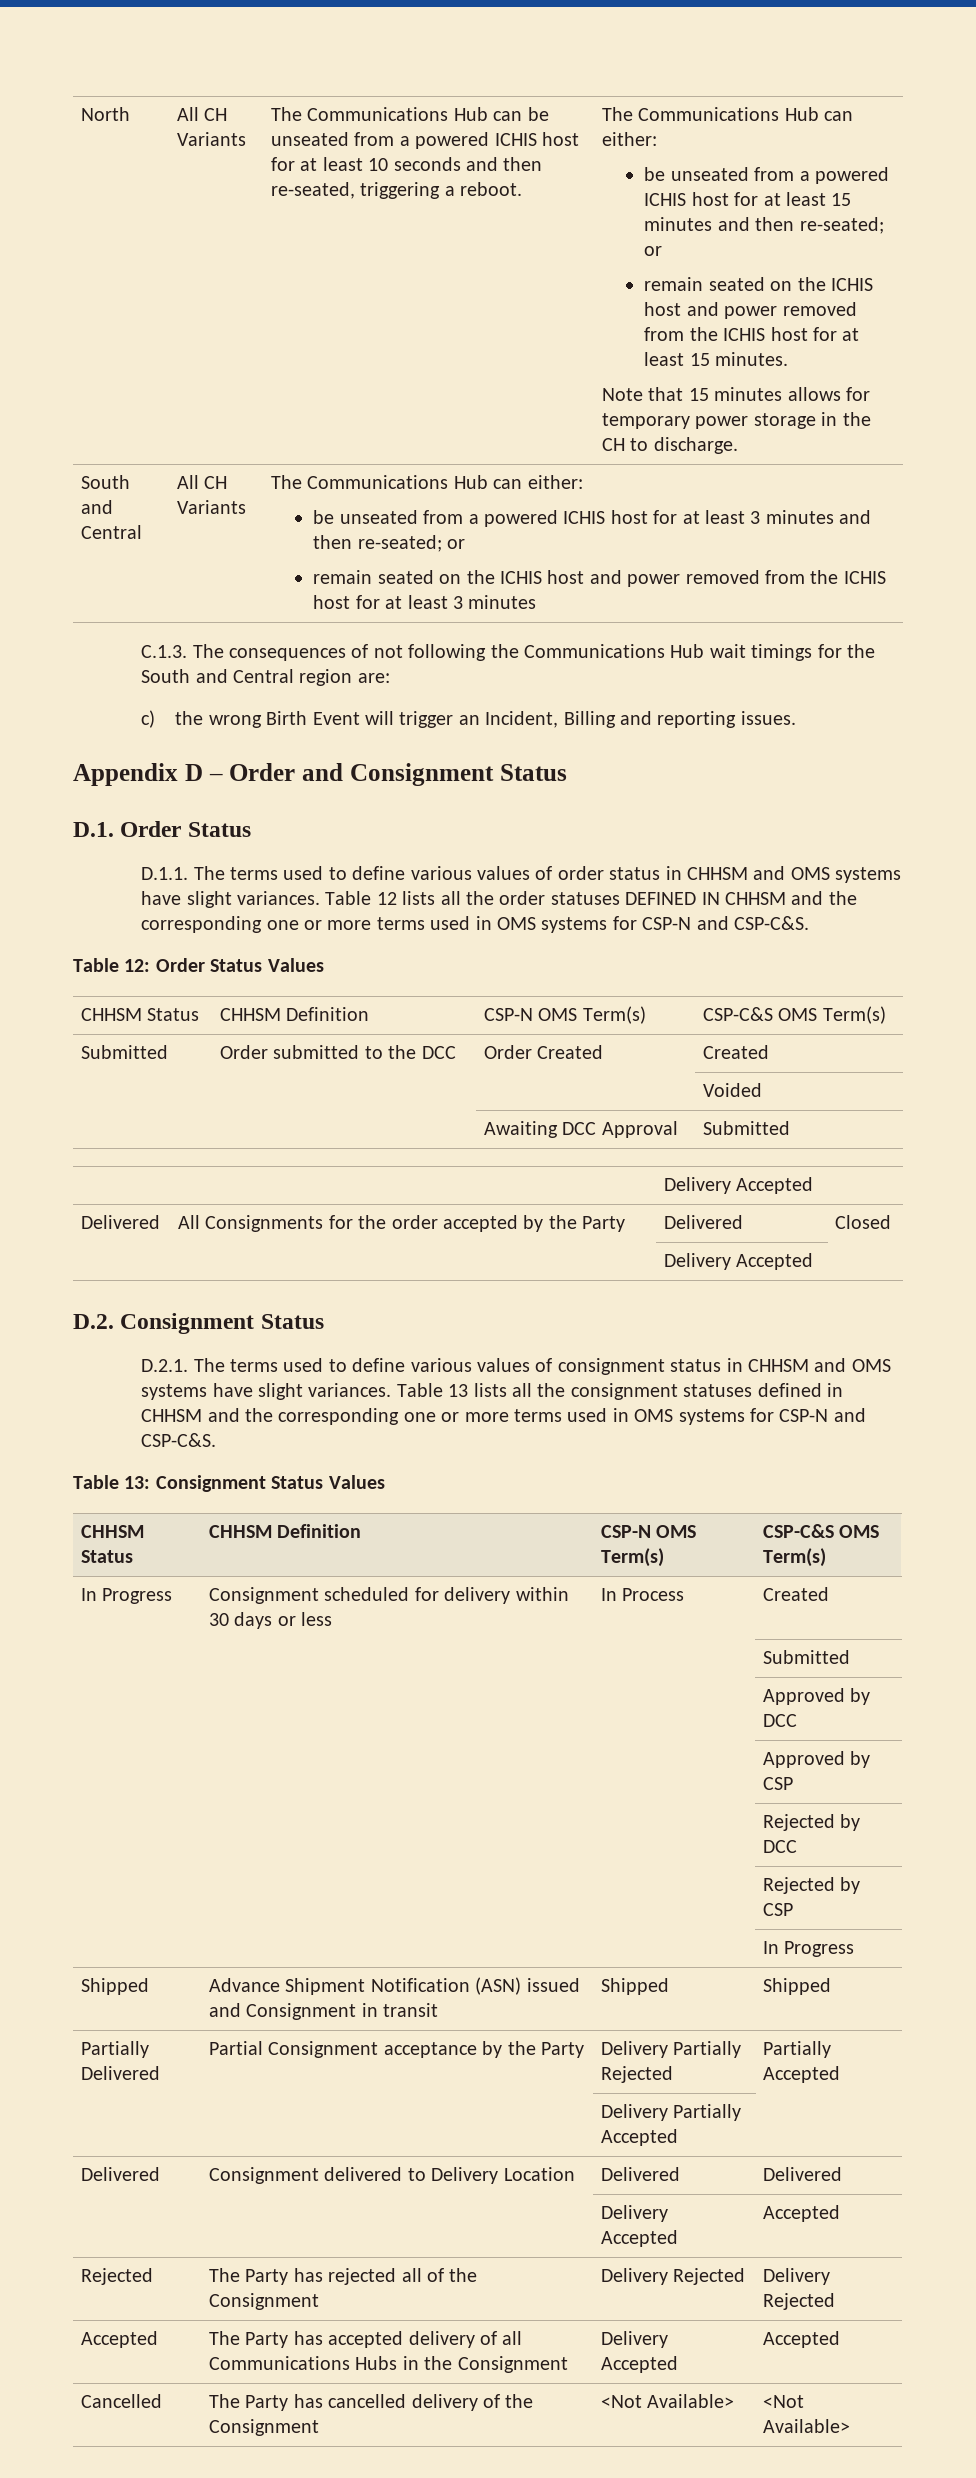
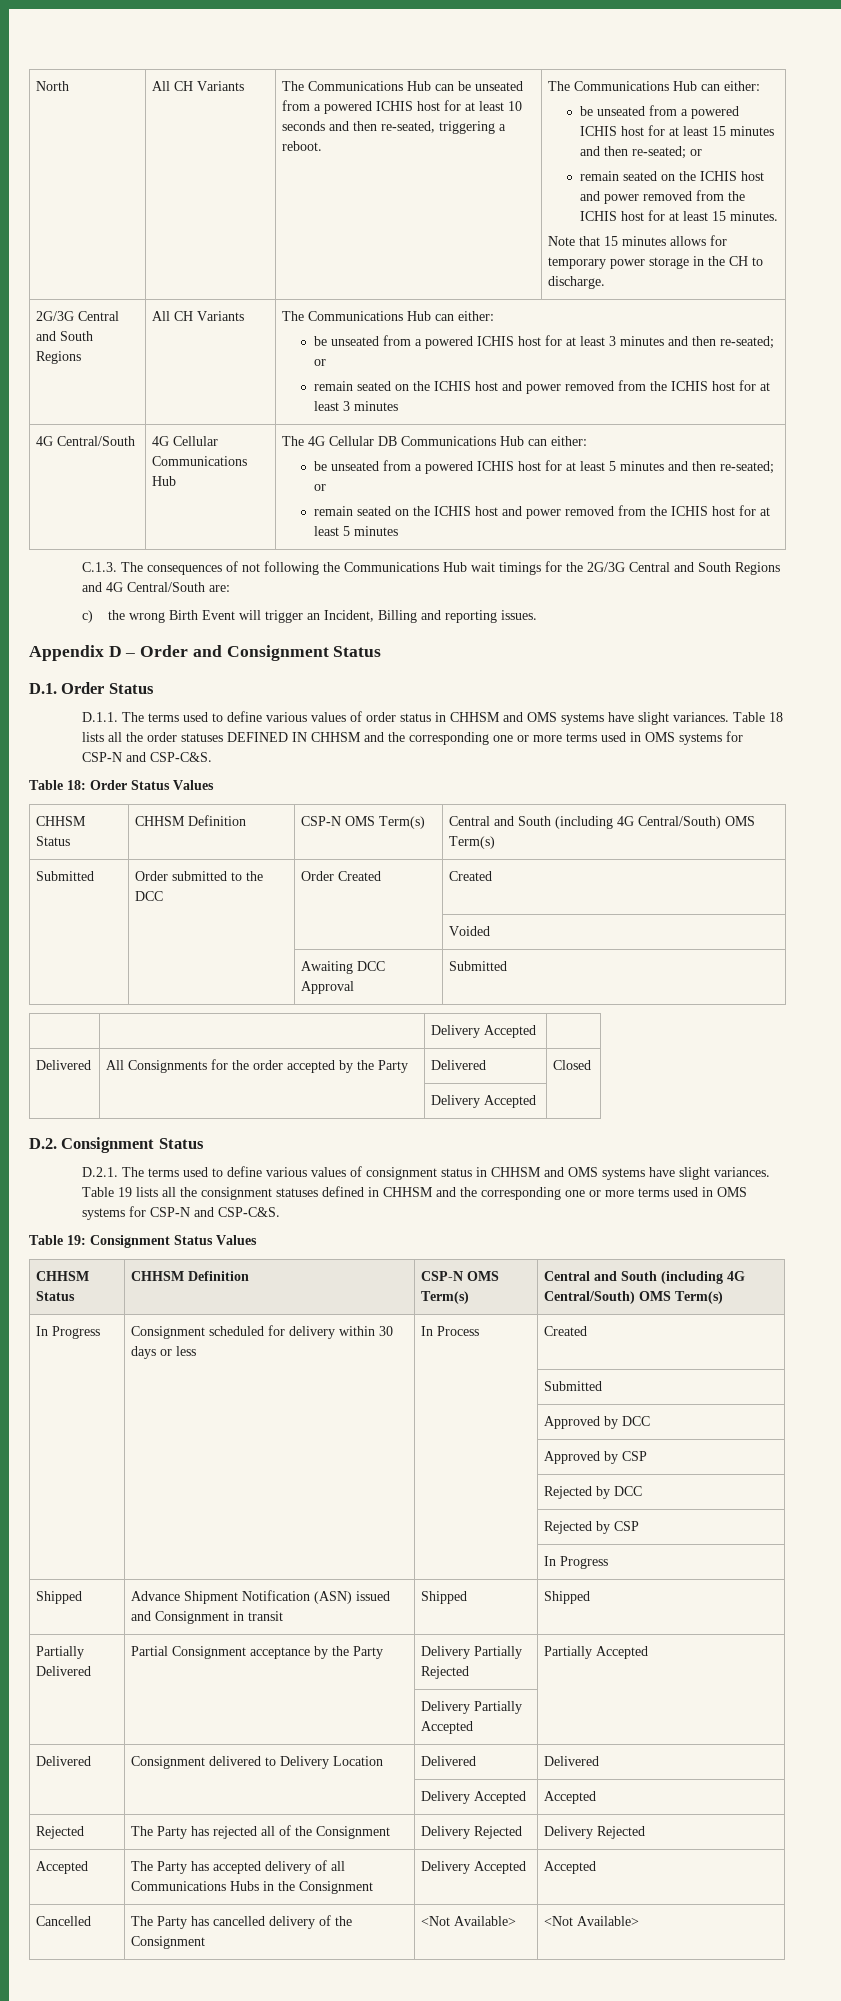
[81,475,131,489] [81,500,114,514] [81,525,143,539] South and Central -> [36,311,120,321] [36,331,94,341] [36,351,82,364] 2G/3G Central and South Regions
(537, 602) none -> [36,436,136,446] [152,436,219,446] [152,456,248,466] [152,476,177,486] [282,436,588,446] [313,460,774,474] [313,484,326,491] [313,505,770,519] [313,526,398,536] // 4G Central/South | 4G Cellular Communications Hub | The 4G Cellular DB Communications Hub can either: // be unseated from a powered ICHIS host for at least 5 minutes and then re-seated; or // remain seated on the ICHIS host and power removed from the ICHIS host for at least 5 minutes
[141,669,353,686] South and Central region -> [586,562,780,575] [81,582,205,592] 2G/3G Central and South Regions and 4G Central/South
[376,892,397,905] 12 -> [768,712,783,722] 18
[124,959,151,972] 12: -> [67,780,86,790] 18:
[703,1007,774,1021] CSP-C&S -> [449,816,722,829] Central and South (including 4G Central/South)
[448,1384,469,1397] 13 -> [117,1187,132,1197] 19
[124,1476,151,1489] 13: -> [67,1235,86,1245] 19:
[763,1524,835,1538] CSP-C&S -> [544,1271,746,1284] [544,1291,636,1304] Central and South (including 4G Central/South)

